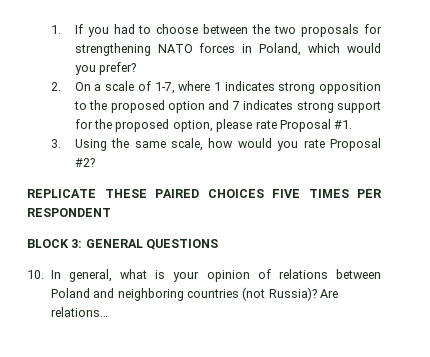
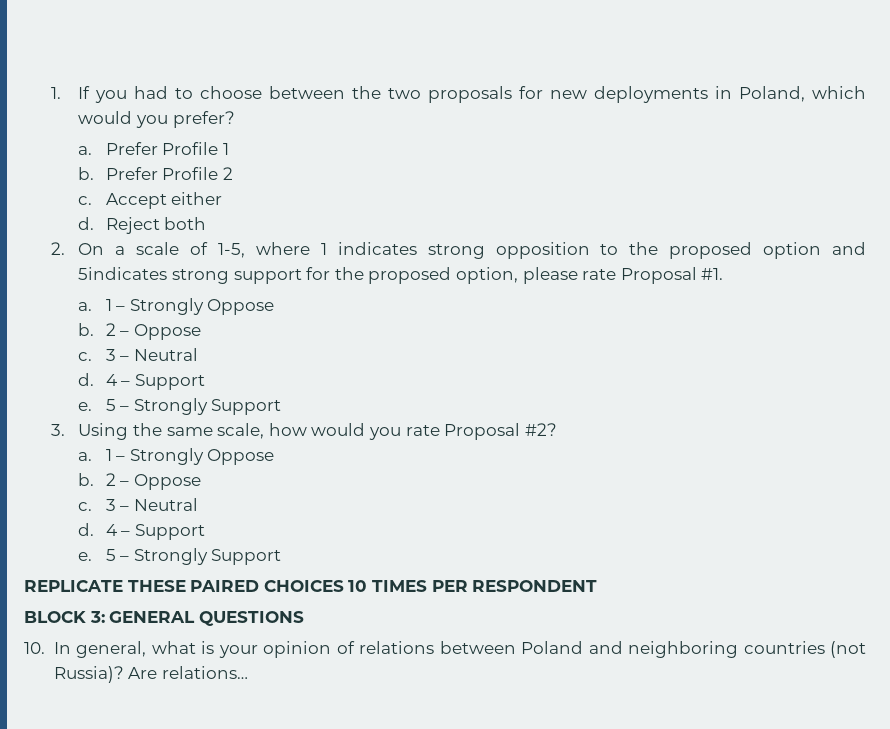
[74,43,236,56] strengthening NATO forces -> [550,86,709,103] new deployments
(137, 68) none -> [78,142,229,155] [78,167,233,180] [78,192,223,209] [78,217,207,234] // a. Prefer Profile 1 // b. Prefer Profile 2 // c. Accept either // d. Reject both
[154,82,175,94] 1-7, -> [218,243,246,258] 1-5,
[231,100,294,110] 7 indicates -> [78,267,168,280] 5indicates
(353, 124) none -> [78,298,275,315] [78,323,201,340] [78,348,198,361] [78,373,205,390] [78,398,282,415] // a. 1 – Strongly Oppose // b. 2 – Oppose // c. 3 – Neutral // d. 4 – Support // e. 5 – Strongly Support
(95, 162) none -> [78,448,275,465] [78,473,201,490] [78,498,198,511] [78,523,205,540] [78,548,282,565] // a. 1 – Strongly Oppose // b. 2 – Oppose // c. 3 – Neutral // d. 4 – Support // e. 5 – Strongly Support
[272,189,300,198] FIVE -> [348,580,368,592] 10

